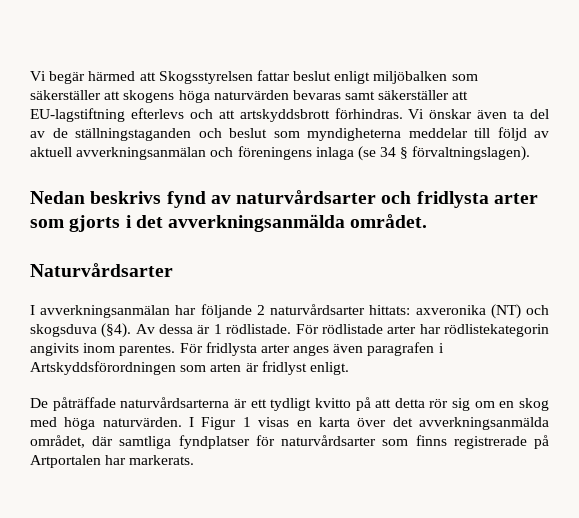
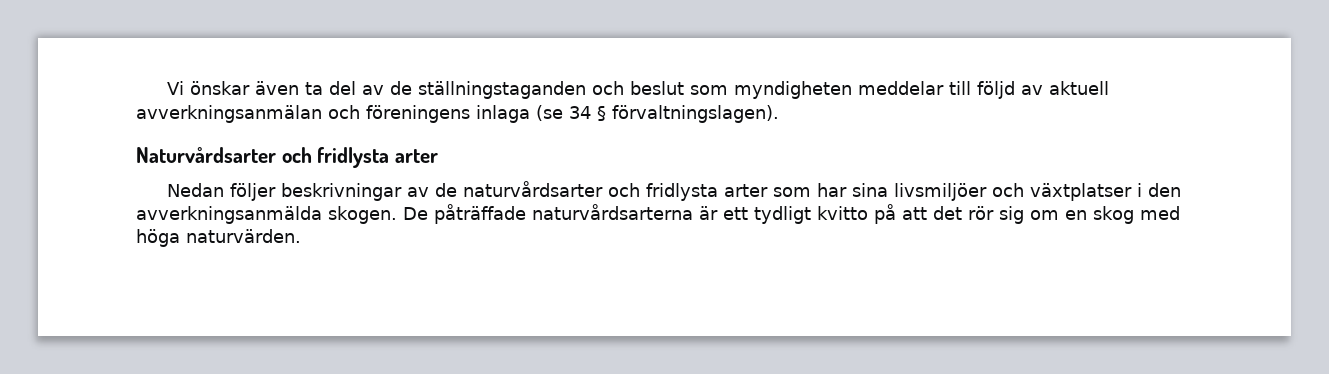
[30,70,478,84] [30,90,469,103] [30,108,425,122] Vi begär härmed att Skogsstyrelsen fattar beslut enligt miljöbalken som säkerställer att skogens höga naturvärden bevaras samt säkerställer att EU-lagstiftning efterlevs och att artskyddsbrott förhindras. Vi -> [166,81,184,95] Vi
[307,128,401,141] myndigheterna -> [733,81,852,99] myndigheten
[30,191,231,208] Nedan beskrivs fynd av -> [136,147,439,168] [166,183,457,201] Naturvårdsarter och fridlysta arter // Nedan följer beskrivningar av de
[69,214,428,232] [30,263,173,277] [30,304,549,319] [30,323,550,338] [30,342,444,356] [30,361,349,375] gjorts i det avverkningsanmälda området. // Naturvårdsarter // I avverkningsanmälan har följande 2 naturvårdsarter hittats: axveronika (NT) och skogsduva (§4). Av dessa är 1 rödlistade. För rödlistade arter har rödlistekategorin angivits inom parentes. För fridlysta arter anges även paragrafen i Artskyddsförordningen som arten är fridlyst enligt. // -> [816,183,1181,201] [136,206,397,224] har sina livsmiljöer och växtplatser i den avverkningsanmälda skogen.
[394,398,425,408] detta -> [933,206,962,220] det
[189,417,550,430] [30,435,549,449] [30,455,195,468] I Figur 1 visas en karta över det avverkningsanmälda området, där samtliga fyndplatser för naturvårdsarter som finns registrerade på Artportalen har markerats. -> (301, 236) none

